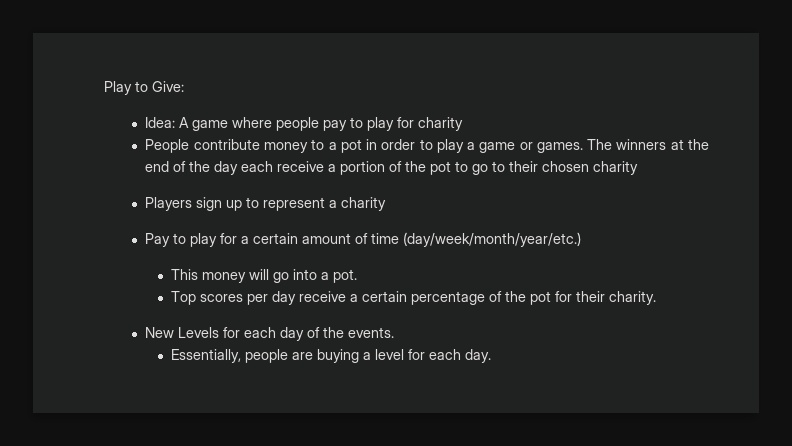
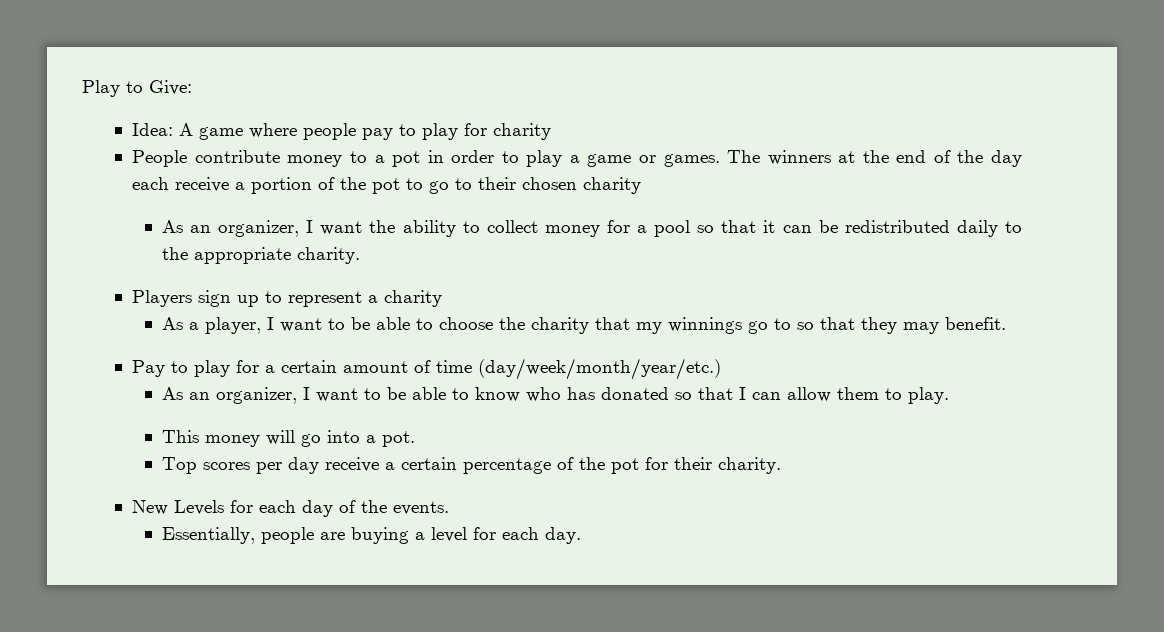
(639, 168) none -> [161,220,1023,237] [161,247,360,264] // As an organizer, I want the ability to collect money for a pool so that it can be redistributed daily to the appropriate charity.
(387, 204) none -> [161,317,1006,334] // As a player, I want to be able to choose the charity that my winnings go to so that they may benefit.
(582, 239) none -> [161,387,949,404] // As an organizer, I want to be able to know who has donated so that I can allow them to play.

